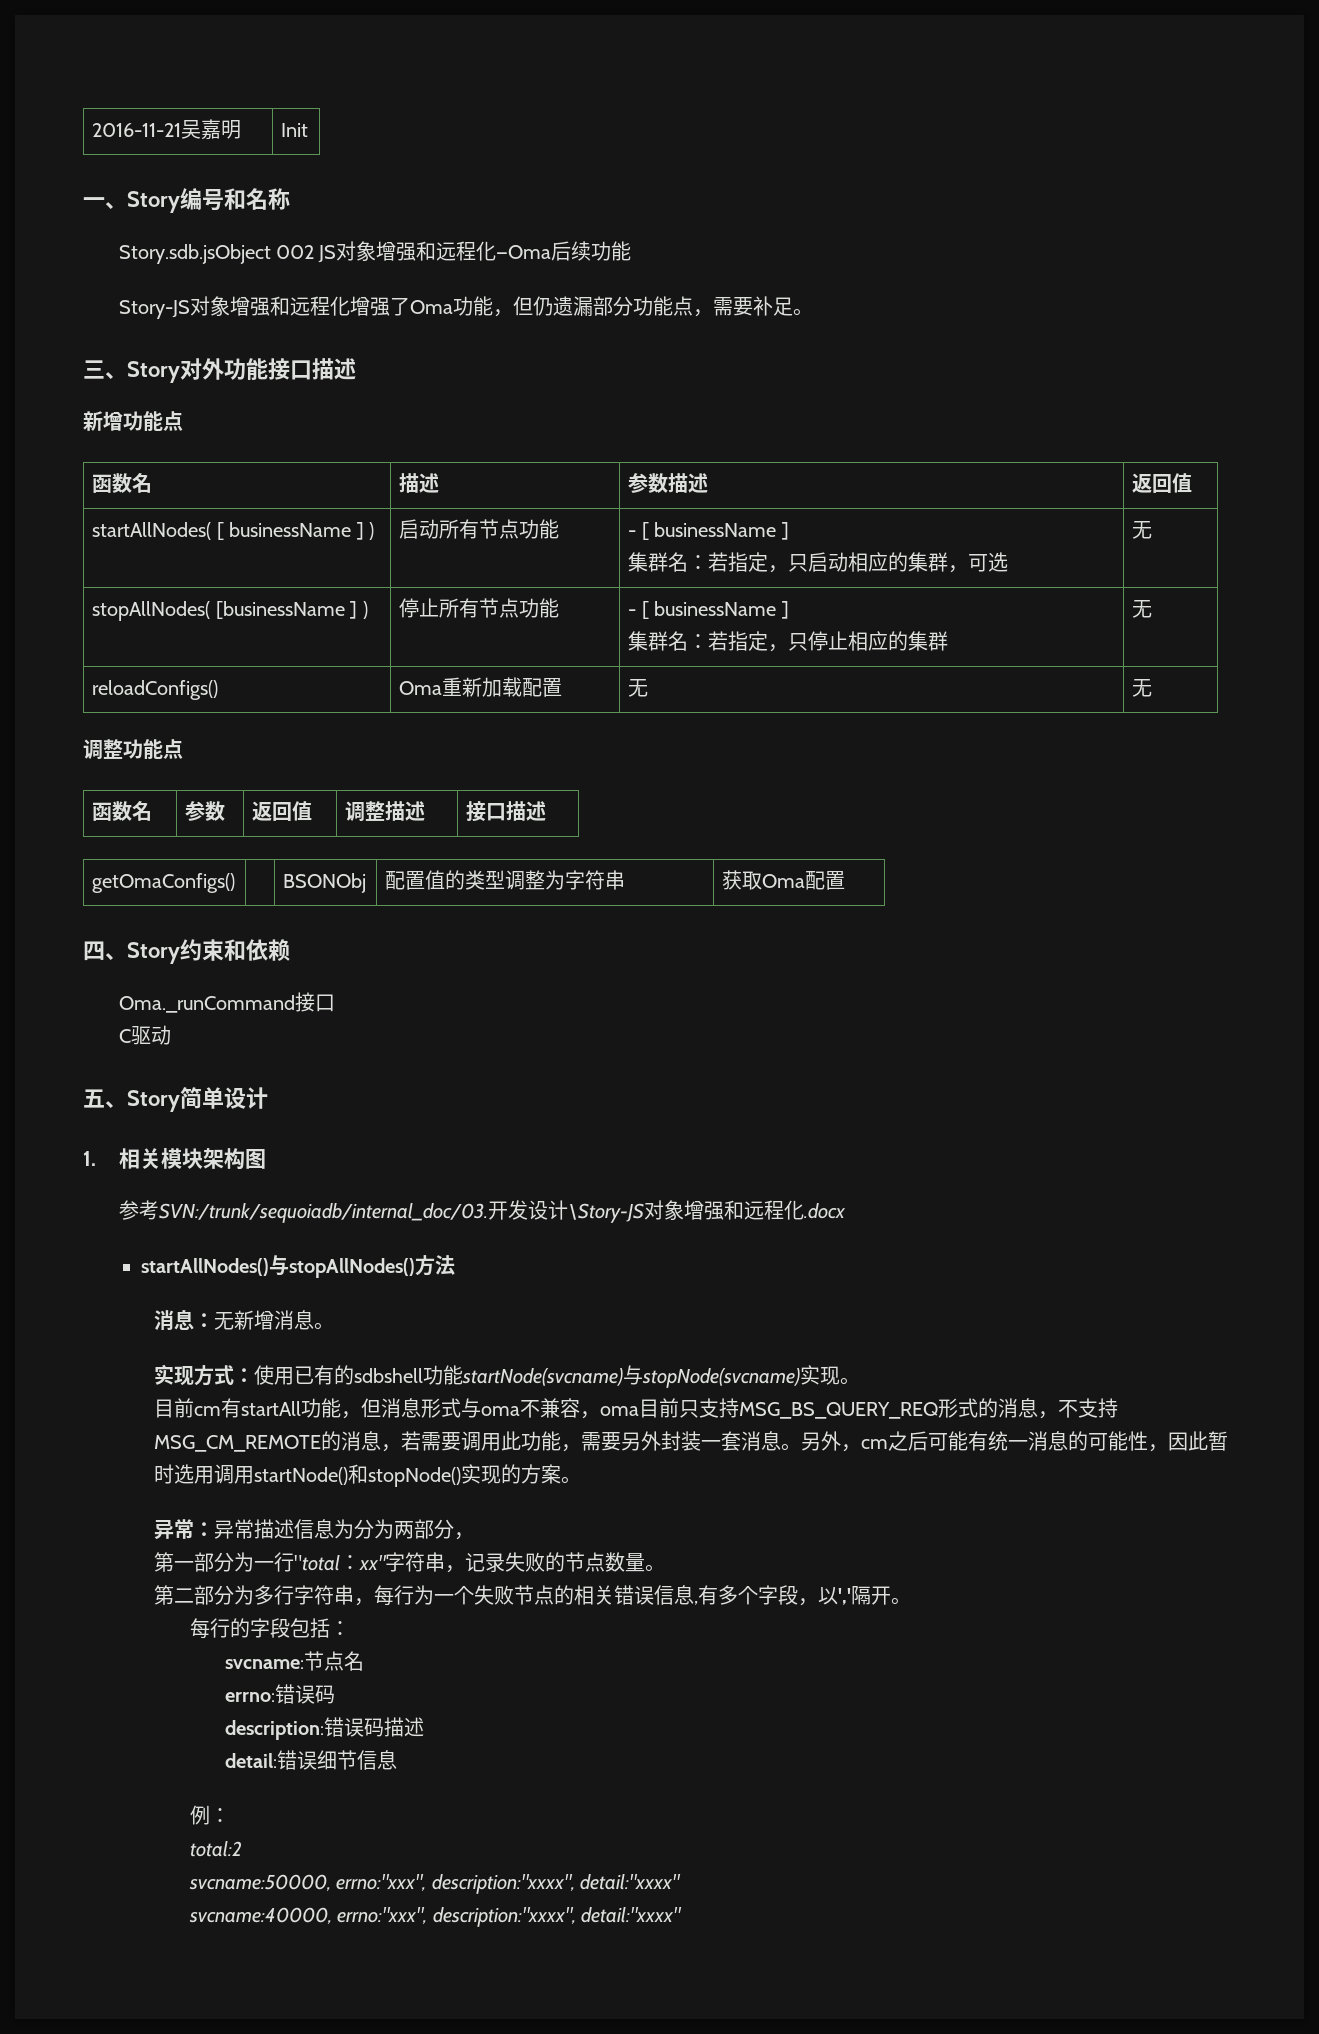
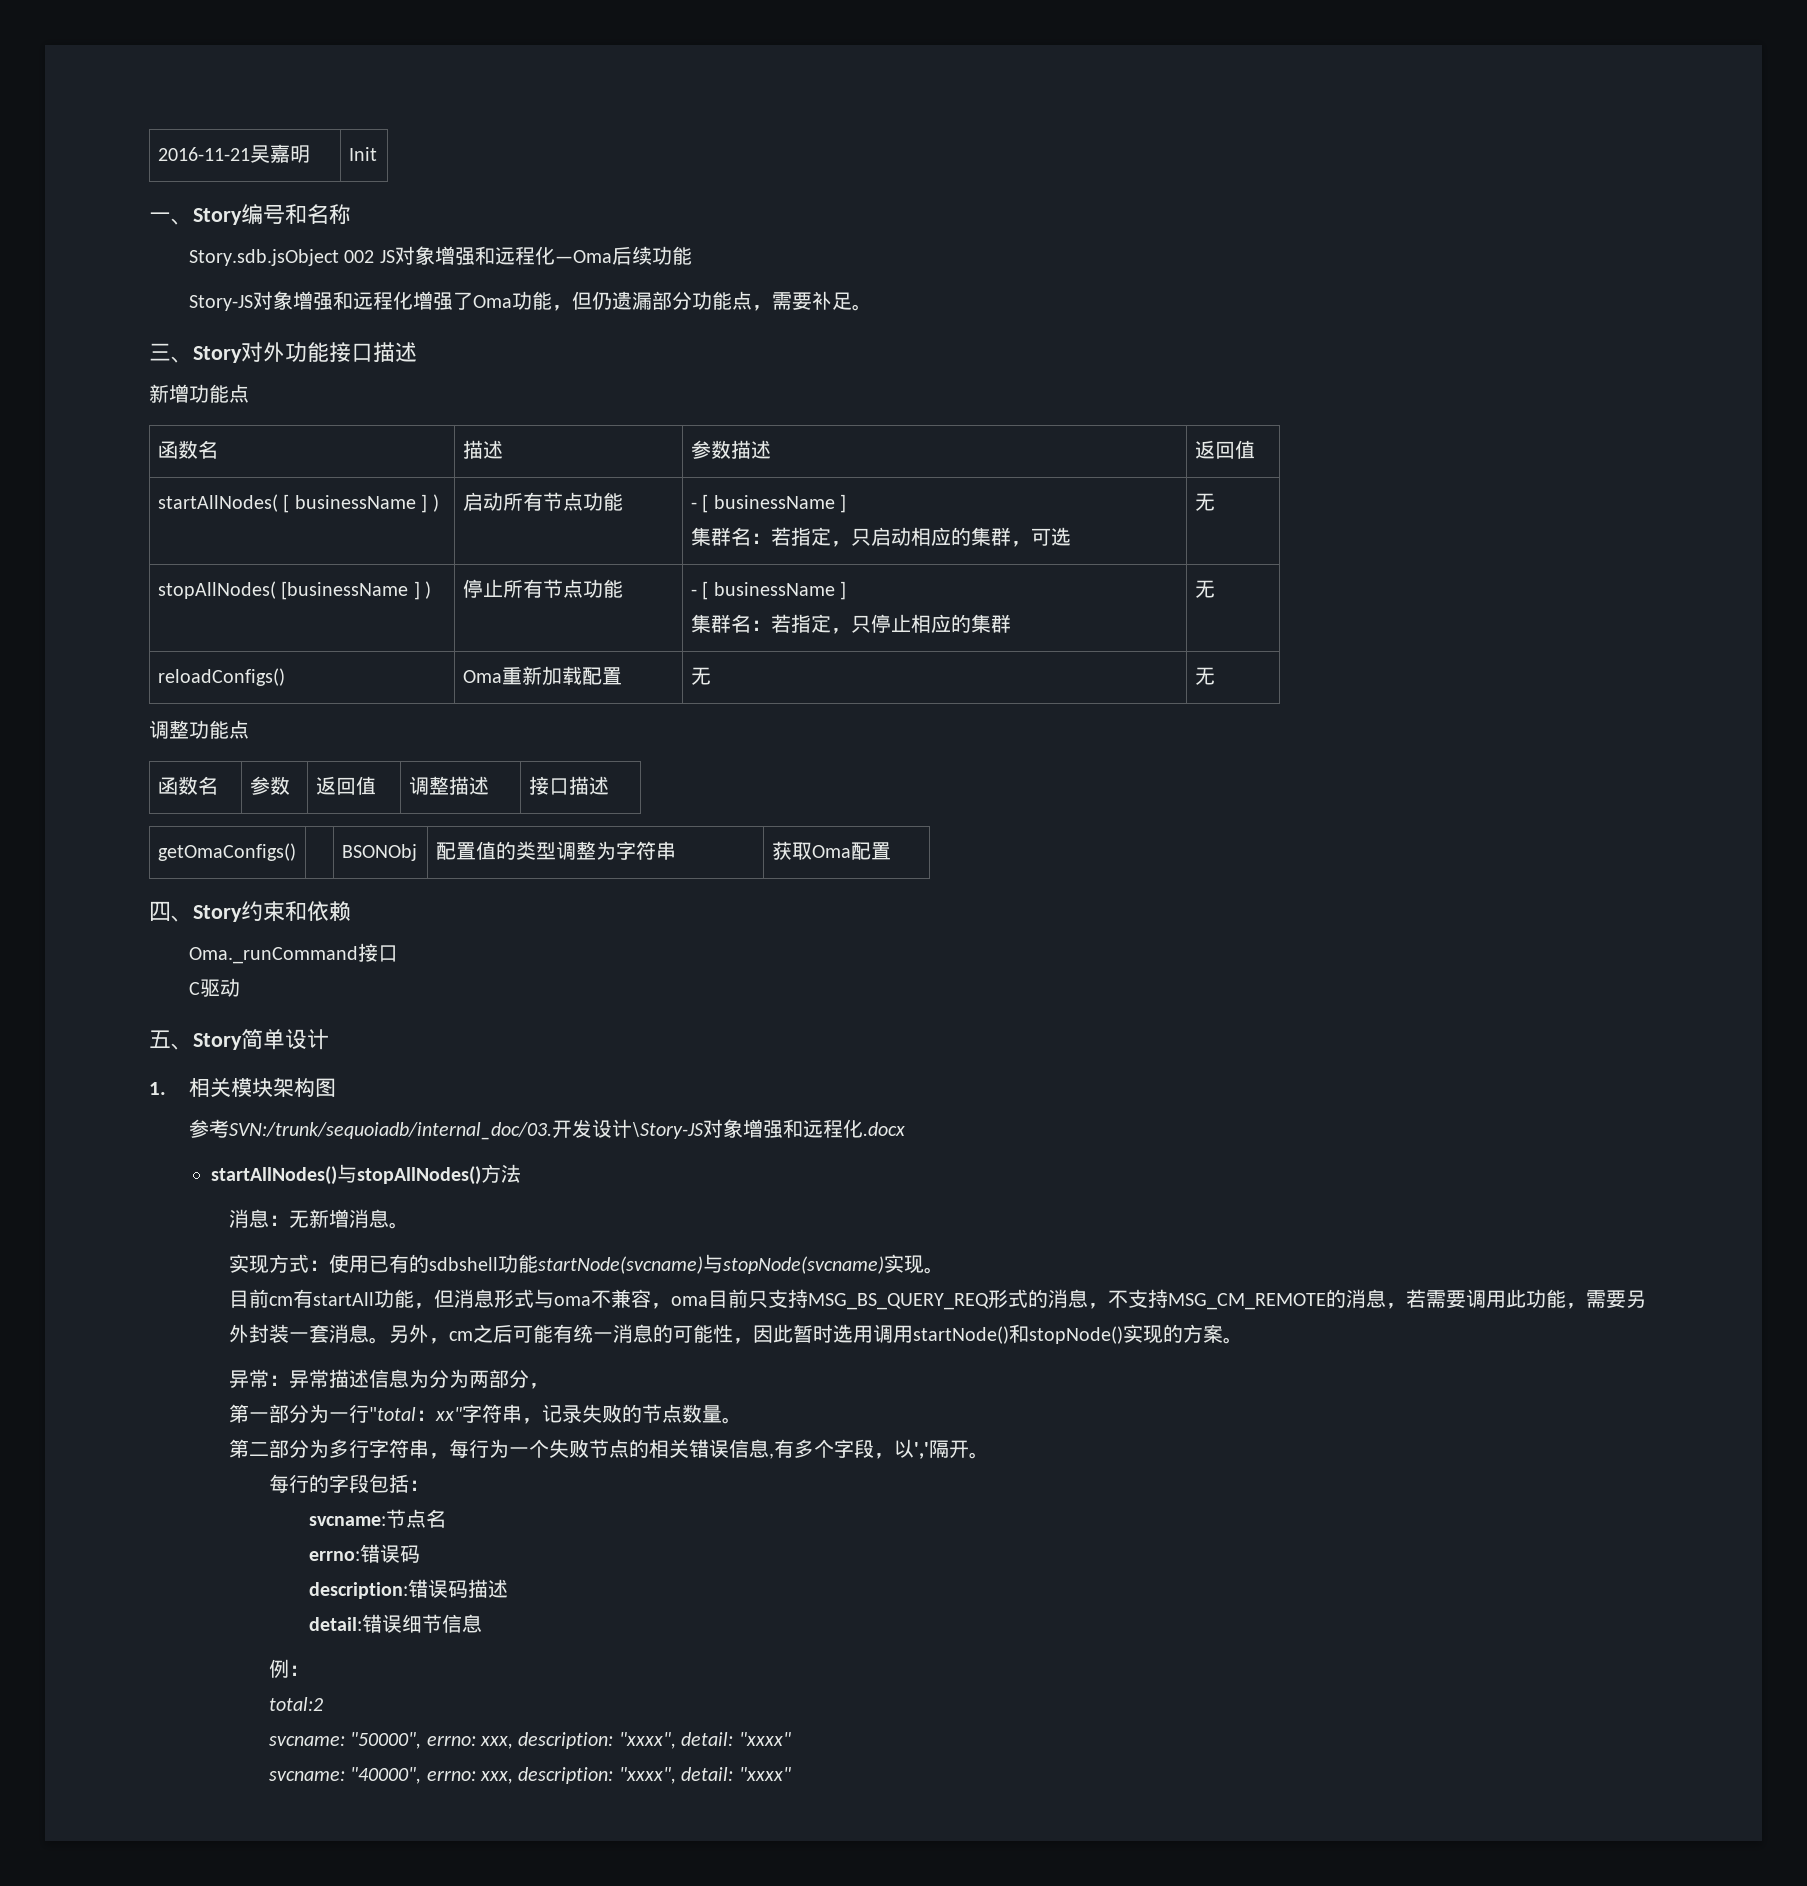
[188,1874,681,1894] [188,1907,682,1927] svcname:50000, errno:"xxx", description:"xxxx", detail:"xxxx" // svcname:40000, errno:"xxx", description:"xxxx", detail:"xxxx" -> [268,1732,791,1749] [268,1767,791,1784] svcname: "50000", errno: xxx, description: "xxxx", detail: "xxxx" // svcname: "40000", errno: xxx, description: "xxxx", detail: "xxxx"

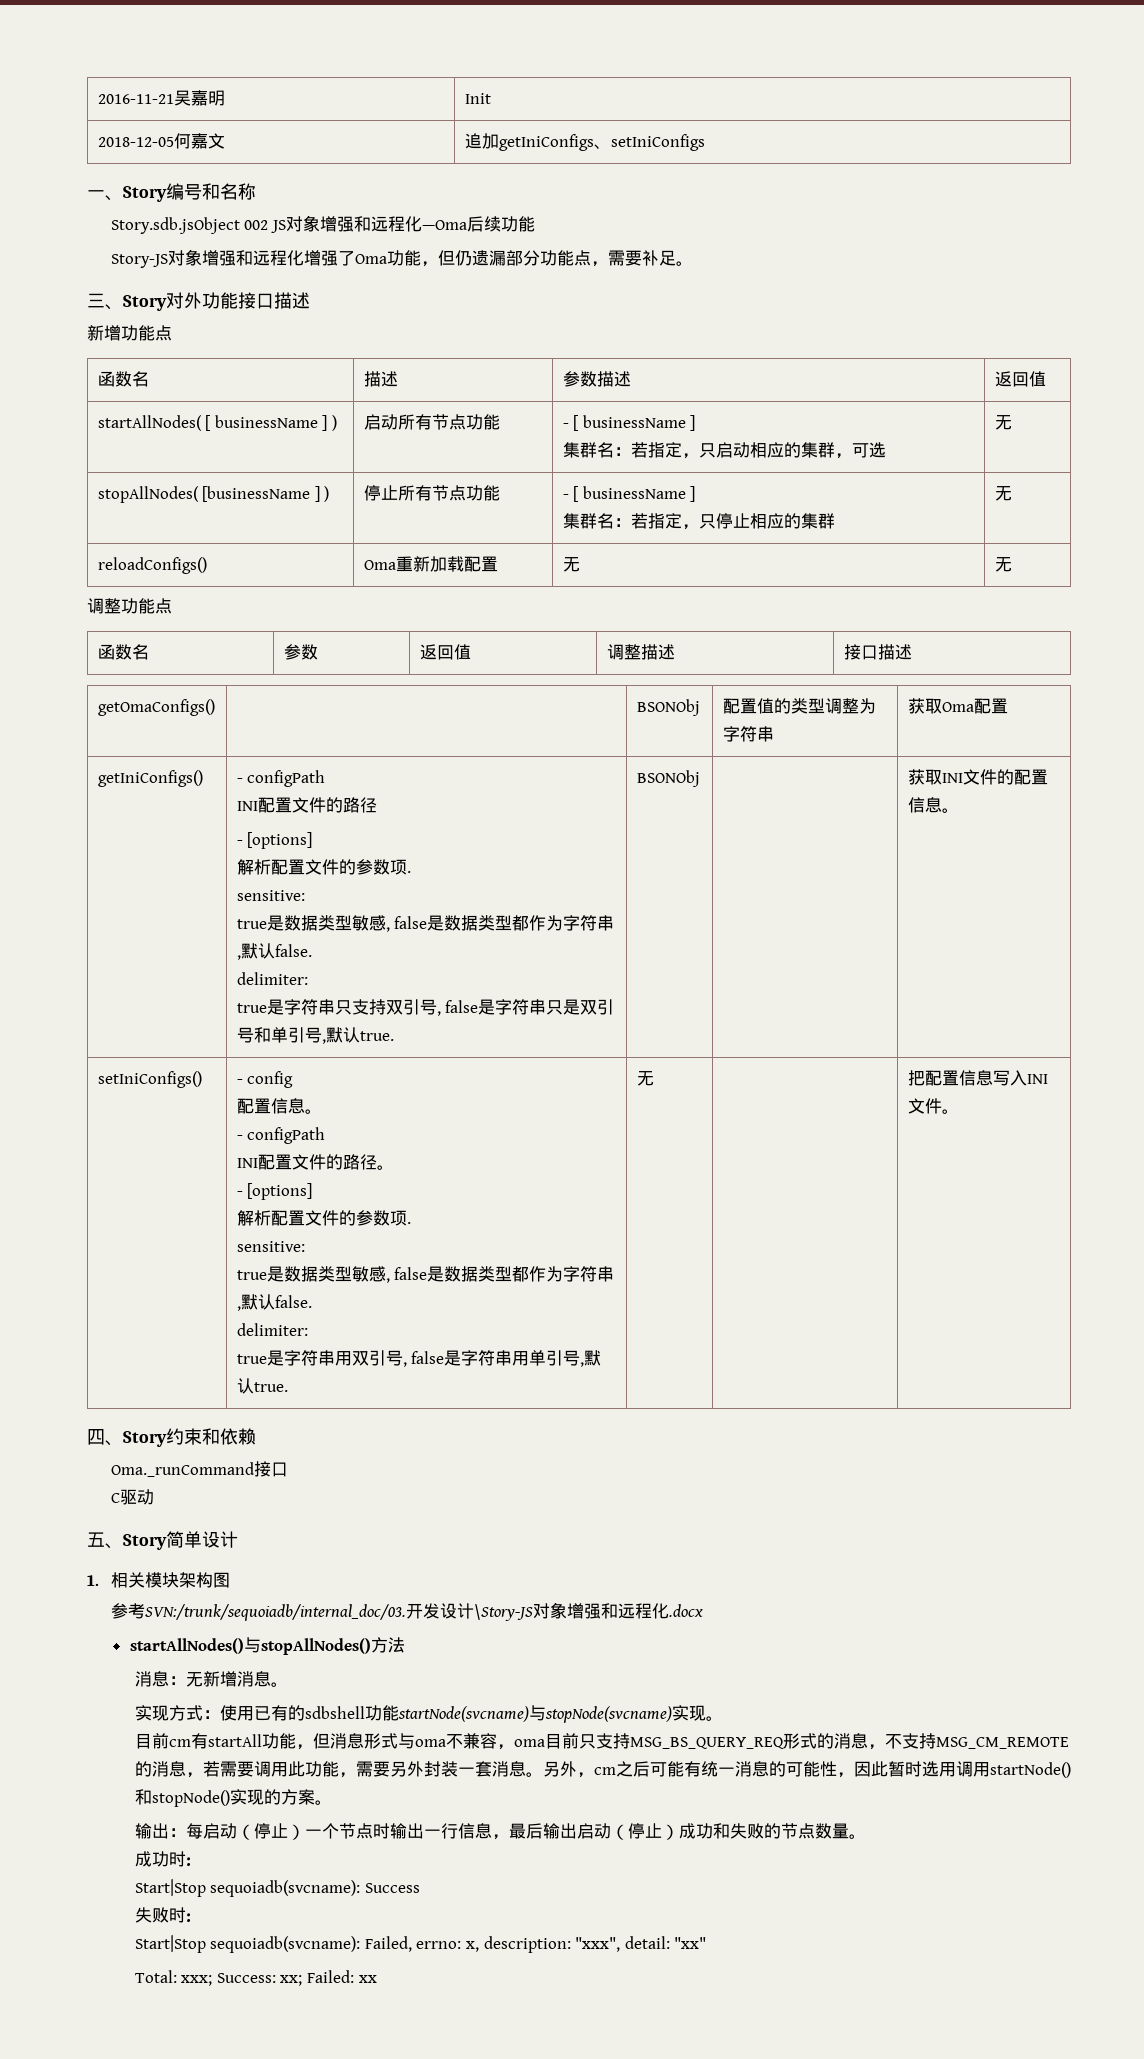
(377, 154) none -> [97,133,225,149] [464,133,705,151] // 2018-12-05何嘉文 | 追加getIniConfigs、setIniConfigs
(891, 851) none -> [97,770,203,787] [236,770,326,787] [236,797,377,813] [236,832,313,849] [236,859,411,875] [236,890,305,901] [236,915,615,932] [236,943,312,960] [236,972,308,985] [236,999,615,1016] [236,1027,394,1044] [636,770,700,787] [907,769,1048,785] [907,797,959,813] [97,1071,202,1088] [236,1071,294,1088] [236,1098,322,1114] [236,1127,326,1144] [236,1154,394,1170] [236,1183,313,1200] [236,1210,411,1226] [236,1241,305,1252] [236,1266,615,1283] [236,1294,312,1311] [236,1323,308,1336] [236,1350,602,1367] [236,1378,288,1394] [636,1071,654,1086] [907,1070,1048,1086] [907,1098,959,1114] // getIniConfigs() | - configPath // INI配置文件的路径 // - [options] // 解析配置文件的参数项. // sensitive: // true是数据类型敏感, false是数据类型都作为字符串,默认false. // delimiter: // true是字符串只支持双引号, false是字符串只是双引号和单引号,默认true. | BSONObj | | 获取INI文件的配置信息。 // setIniConfigs() | - config // 配置信息。 // - configPath // INI配置文件的路径。 // - [options] // 解析配置文件的参数项. // sensitive: // true是数据类型敏感, false是数据类型都作为字符串,默认false. // delimiter: // true是字符串用双引号, false是字符串用单引号,默认true. | 无 | | 把配置信息写入INI文件。
[228,1369,549,1389] [228,1404,742,1424] [228,1439,989,1459] [268,1474,429,1493] [308,1509,446,1528] [308,1544,420,1563] [308,1579,508,1599] [308,1614,482,1633] [268,1659,309,1678] [268,1697,323,1711] [268,1732,791,1749] [268,1767,791,1784] 异常：异常描述信息为分为两部分， // 第一部分为一行"total：xx"字符串，记录失败的节点数量。 // 第二部分为多行字符串，每行为一个失败节点的相关错误信息,有多个字段，以','隔开。 // 每行的字段包括： // svcname:节点名 // errno:错误码 // description:错误码描述 // detail:错误细节信息 // 例： // total:2 // svcname: "50000", errno: xxx, description: "xxxx", detail: "xxxx" // svcname: "40000", errno: xxx, description: "xxxx", detail: "xxxx" -> [134,1823,866,1840] [134,1851,191,1867] [134,1879,420,1897] [134,1907,191,1923] [134,1935,707,1953] [134,1970,377,1986] 输出：每启动（停止）一个节点时输出一行信息，最后输出启动（停止）成功和失败的节点数量。 // 成功时: // Start|Stop sequoiadb(svcname): Success // 失败时: // Start|Stop sequoiadb(svcname): Failed, errno: x, description: "xxx", detail: "xx" // Total: xxx; Success: xx; Failed: xx

